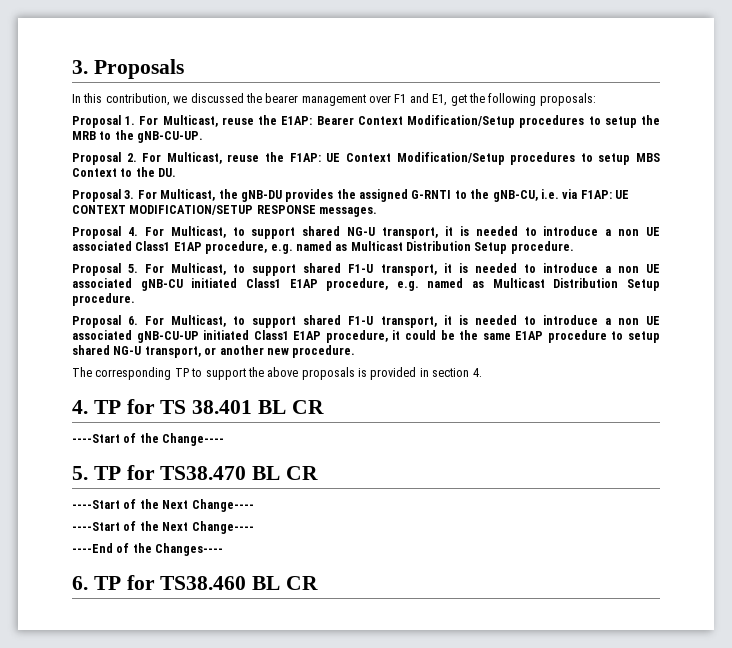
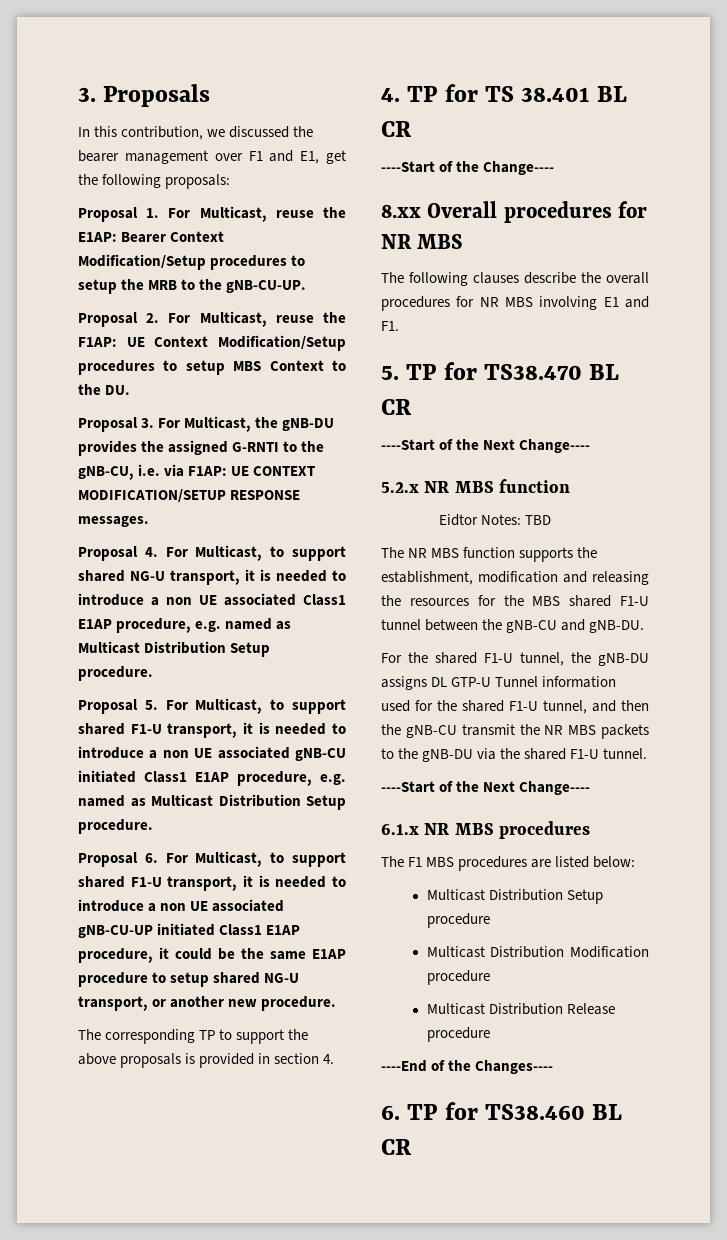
(225, 439) none -> [381,201,648,223] [381,234,464,249] [381,272,649,286] [381,296,649,311] [381,321,399,331] // 8.xx Overall procedures for NR MBS // The following clauses describe the overall procedures for NR MBS involving E1 and F1.
[72,521,254,534] // ----Start of the Next Change---- -> [381,479,571,493] [439,514,552,526] [381,547,598,562] [381,571,649,585] [381,595,649,607] [381,619,645,633] [381,652,649,666] [381,676,617,690] [381,700,649,714] [381,724,649,739] [381,748,648,762] [381,781,591,795] [381,821,591,839] [381,856,636,871] [426,889,603,904] [426,913,490,928] [426,946,649,958] [426,970,490,985] [426,1003,615,1015] [426,1027,490,1042] // 5.2.x NR MBS function // Eidtor Notes: TBD // The NR MBS function supports the establishment, modification and releasing the resources for the MBS shared F1-U tunnel between the gNB-CU and gNB-DU. // For the shared F1-U tunnel, the gNB-DU assigns DL GTP-U Tunnel information used for the shared F1-U tunnel, and then the gNB-CU transmit the NR MBS packets to the gNB-DU via the shared F1-U tunnel. // ----Start of the Next Change---- // 6.1.x NR MBS procedures // The F1 MBS procedures are listed below: // Multicast Distribution Setup procedure // Multicast Distribution Modification procedure // Multicast Distribution Release procedure

